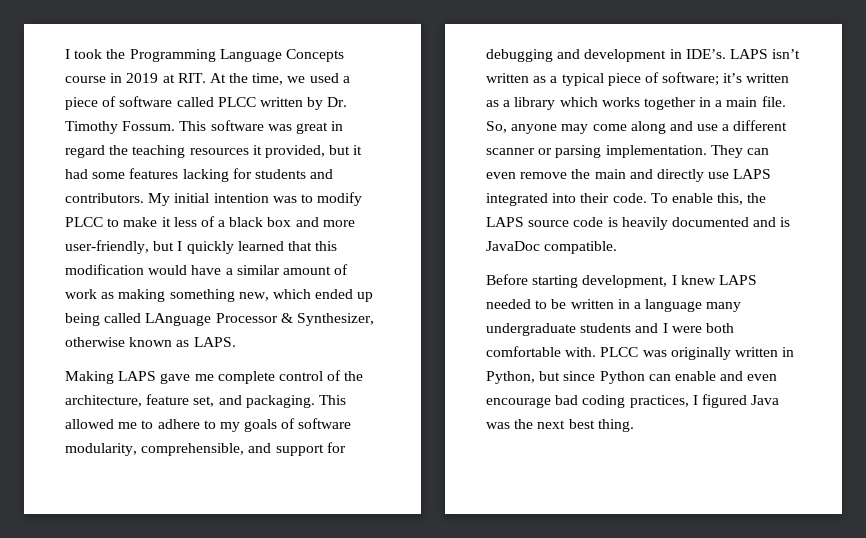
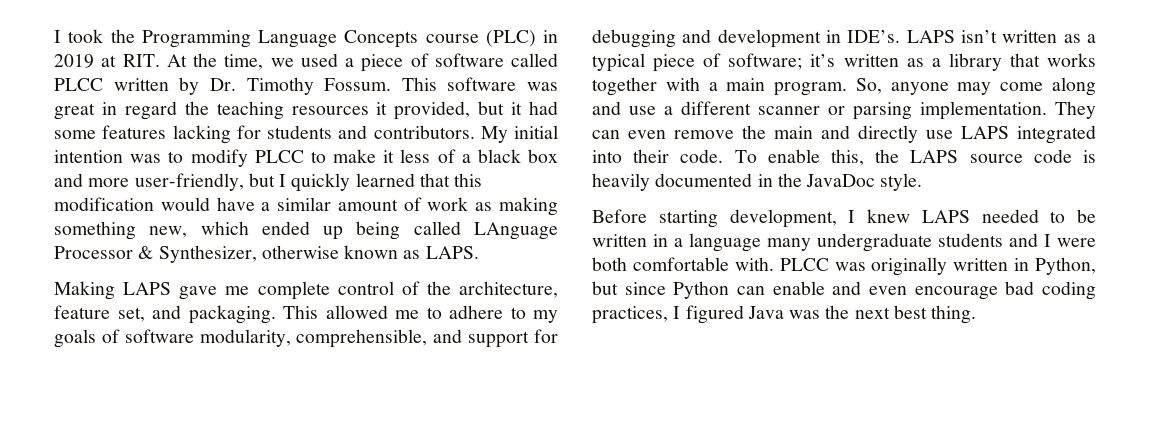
(106, 79) none -> [485,30,536,47] (PLC)
[559,97,598,107] which -> [1009,53,1040,67] that
[699,97,712,107] in -> [665,77,700,91] with
[761,96,786,107] file. -> [774,82,848,96] program.
[753,217,791,227] [486,241,618,254] and is JavaDoc compatible. -> [757,173,923,191] in the JavaDoc style.

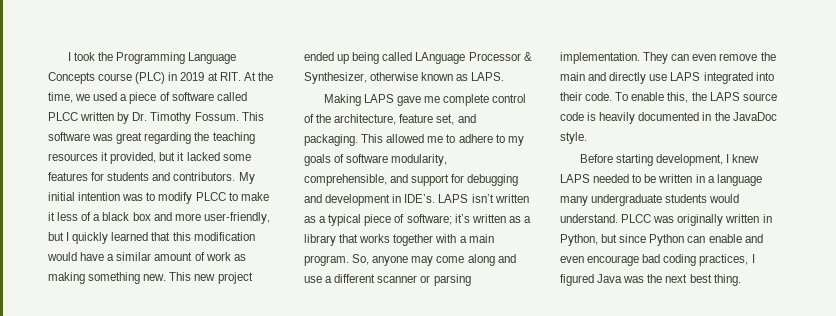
[101,101,177,120] in regard -> [144,132,192,144] regarding
[528,101,558,115] had -> [186,152,220,161] lacked
[172,125,231,144] lacking -> (88, 176) none
[149,221,249,238] new, which -> [143,272,253,284] new. This new project
[1009,233,1096,247] [592,257,774,271] and I were both comfortable with. -> [709,194,740,203] [560,214,618,223] would understand.

